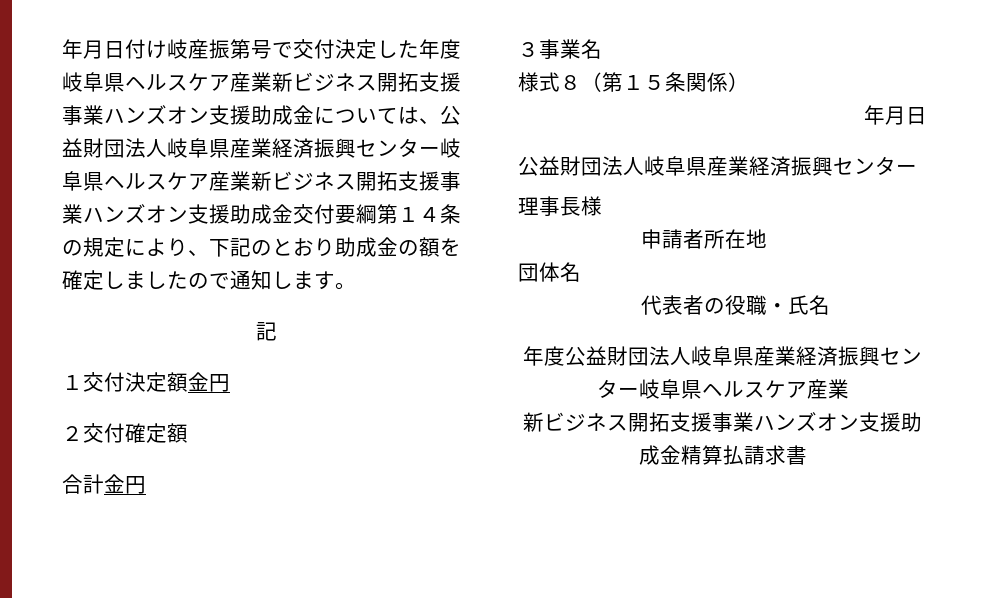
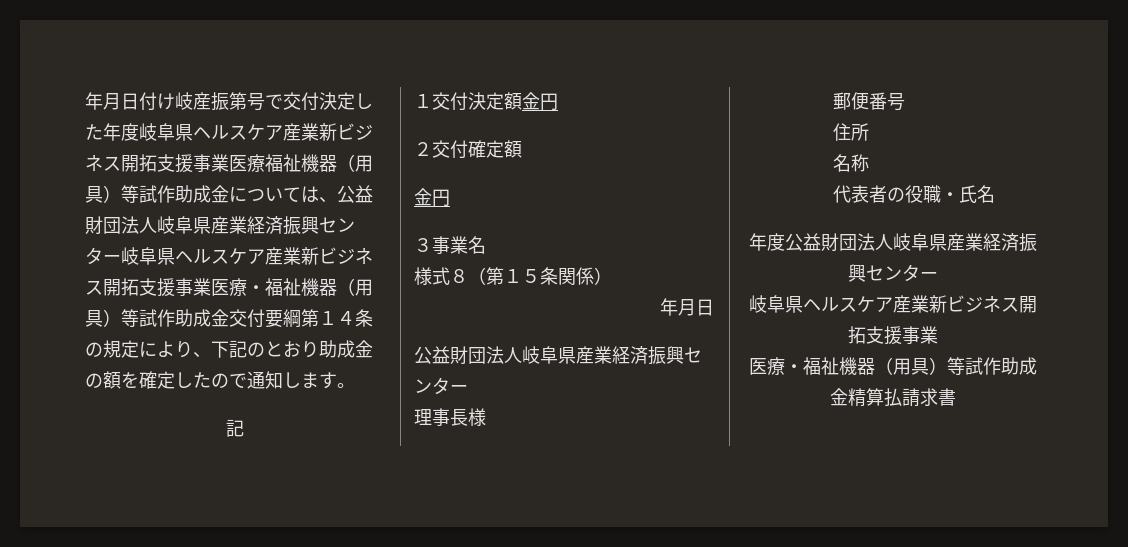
[104,105,251,125] ハンズオン支援 -> [229,154,373,172] [85,185,175,203] 医療福祉機器（用具）等試作
[83,204,230,224] ハンズオン支援 -> [211,278,373,296] [85,309,175,327] 医療・福祉機器（用具）等試作
[125,271,167,289] まし -> (193, 380) none
[62,474,104,494] 合計 -> (522, 149) none
[640,229,704,249] 申請者 -> [833,92,905,111] [833,123,851,141] 郵便番号 // 住
[724,229,767,249] [518,262,581,282] 在地 // 団体名 -> [833,154,869,172] // 名称
[638,379,849,399] [523,412,901,432] 岐阜県ヘルスケア産業 // 新ビジネス開拓支援事業ハンズオン支援 -> [749,295,1037,313] [848,326,938,345] [749,357,1001,375] // 岐阜県ヘルスケア産業新ビジネス開拓支援事業 // 医療・福祉機器（用具）等試作

